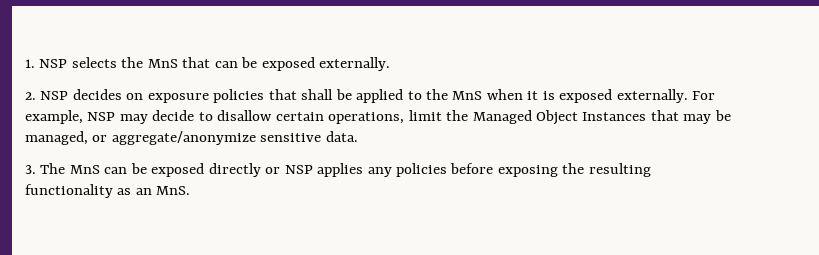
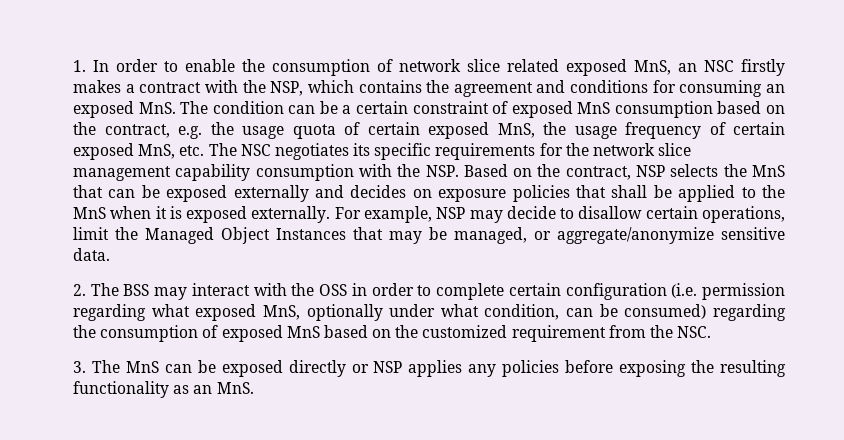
(35, 63) none -> [93,59,785,76] [73,80,785,97] [73,101,785,118] [73,122,785,139] [73,143,692,160] [73,164,631,181] In order to enable the consumption of network slice related exposed MnS, an NSC firstly makes a contract with the NSP, which contains the agreement and conditions for consuming an exposed MnS. The condition can be a certain constraint of exposed MnS consumption based on the contract, e.g. the usage quota of certain exposed MnS, the usage frequency of certain exposed MnS, etc. The NSC negotiates its specific requirements for the network slice management capability consumption with the NSP. Based on the contract,
[319,57,391,71] [25,91,69,100] externally. // 2. NSP -> [233,185,344,202] externally and
(358, 136) none -> [73,283,786,300] [73,304,786,321] [73,325,712,342] // 2. The BSS may interact with the OSS in order to complete certain configuration (i.e. permission regarding what exposed MnS, optionally under what condition, can be consumed) regarding the consumption of exposed MnS based on the customized requirement from the NSC.

